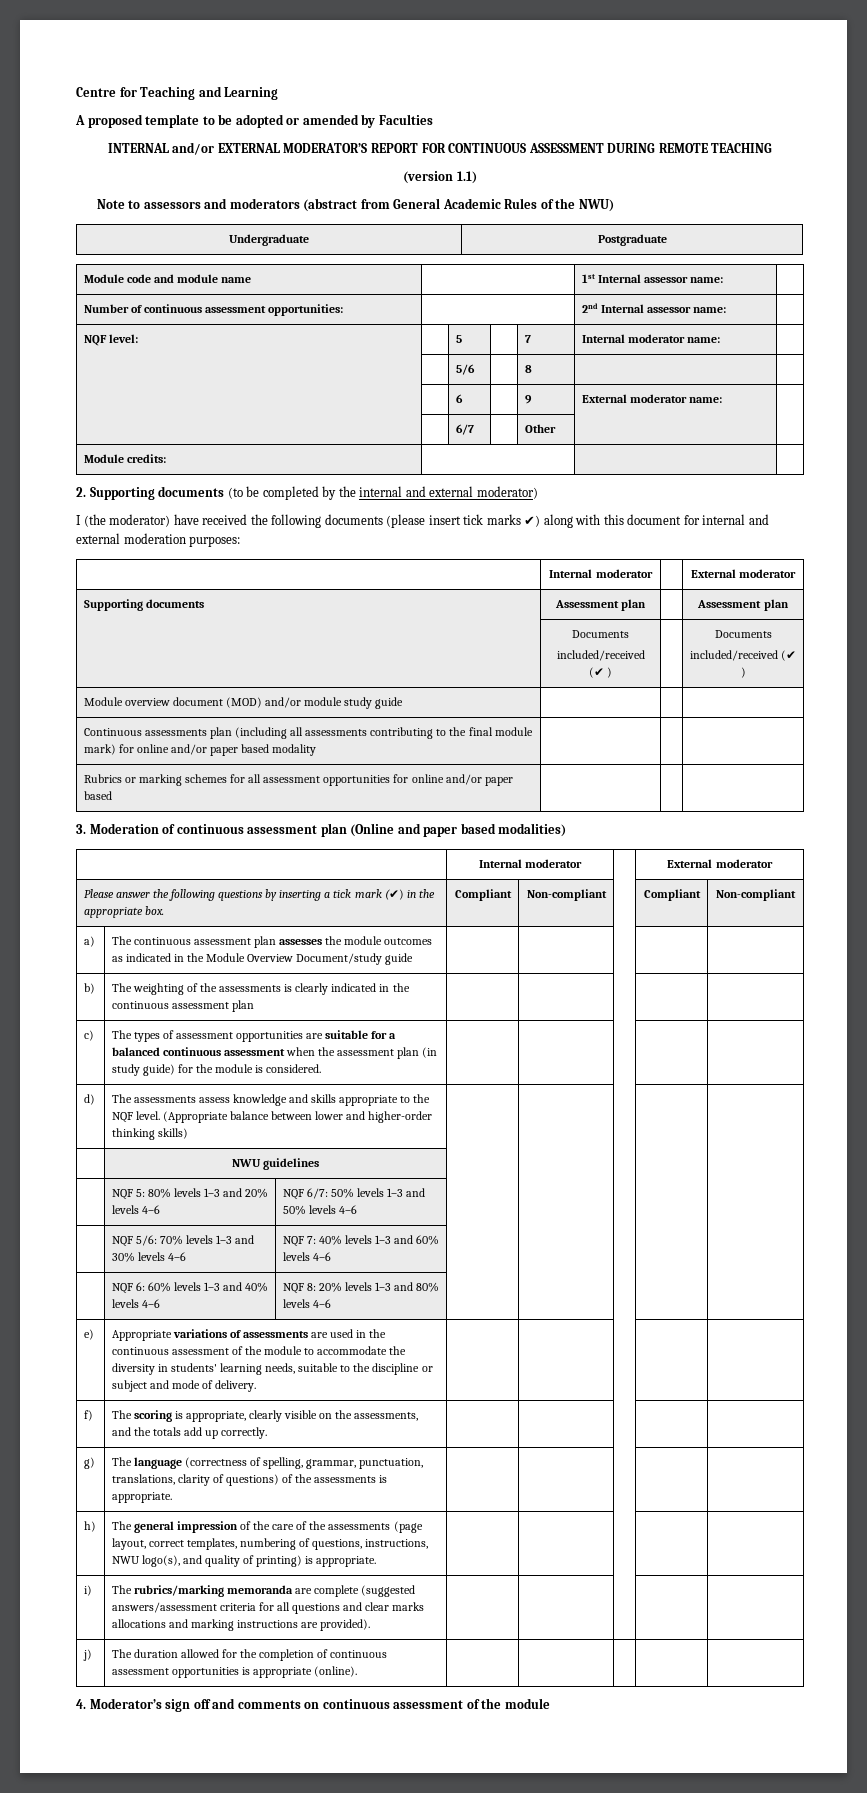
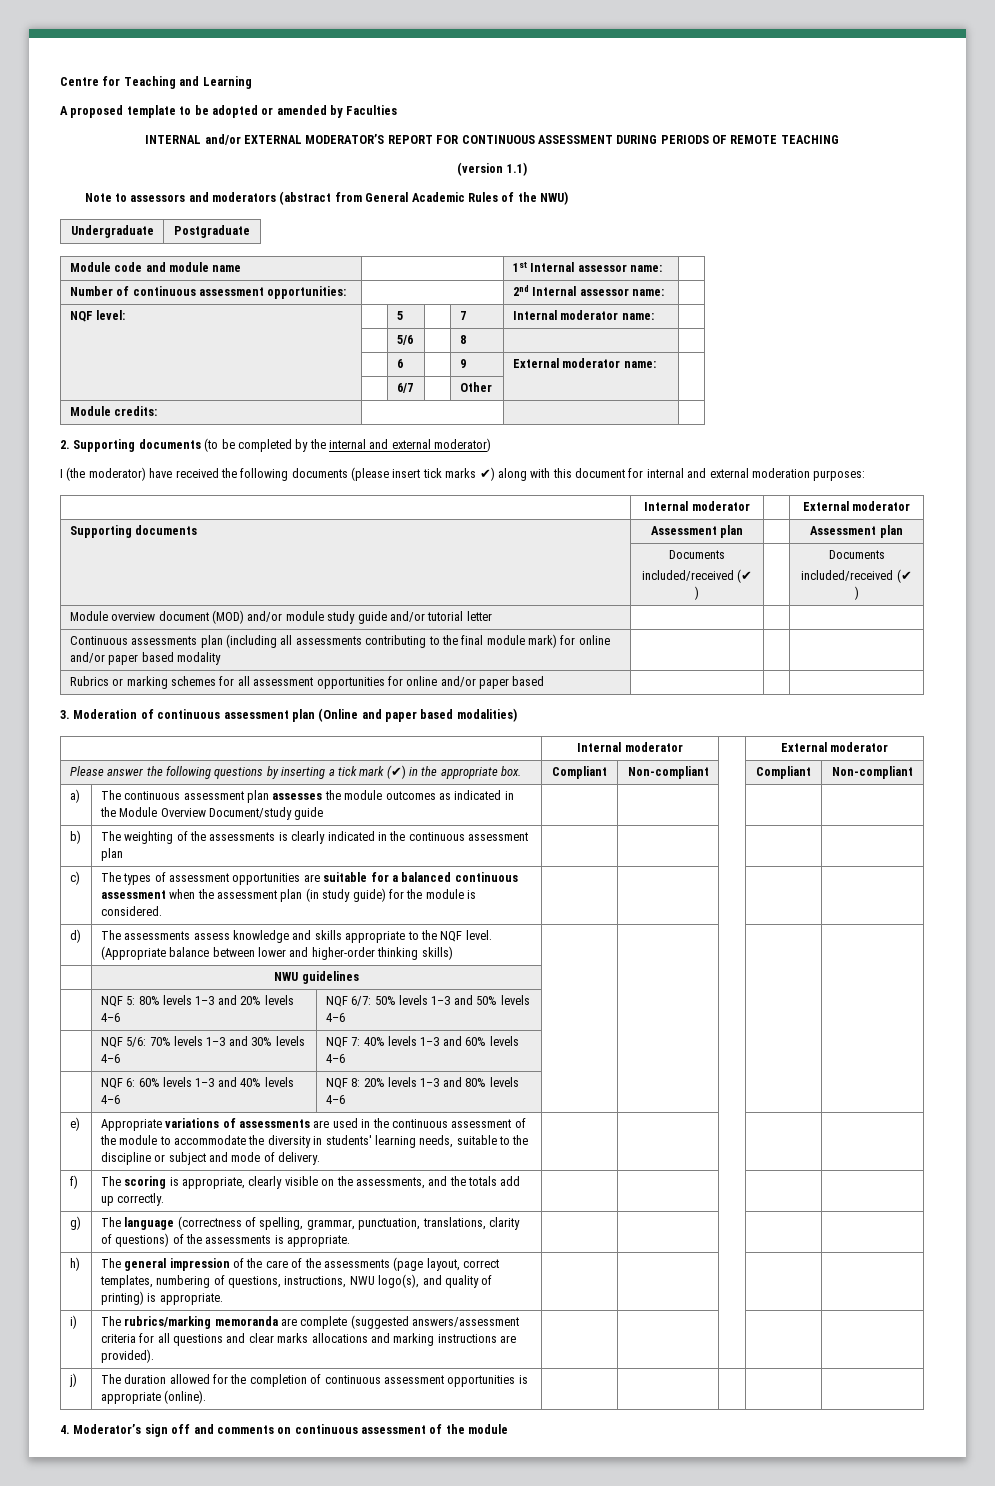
(656, 148) none -> [660,135,727,144] PERIODS OF
(404, 703) none -> [389,611,492,622] and/or tutorial letter

